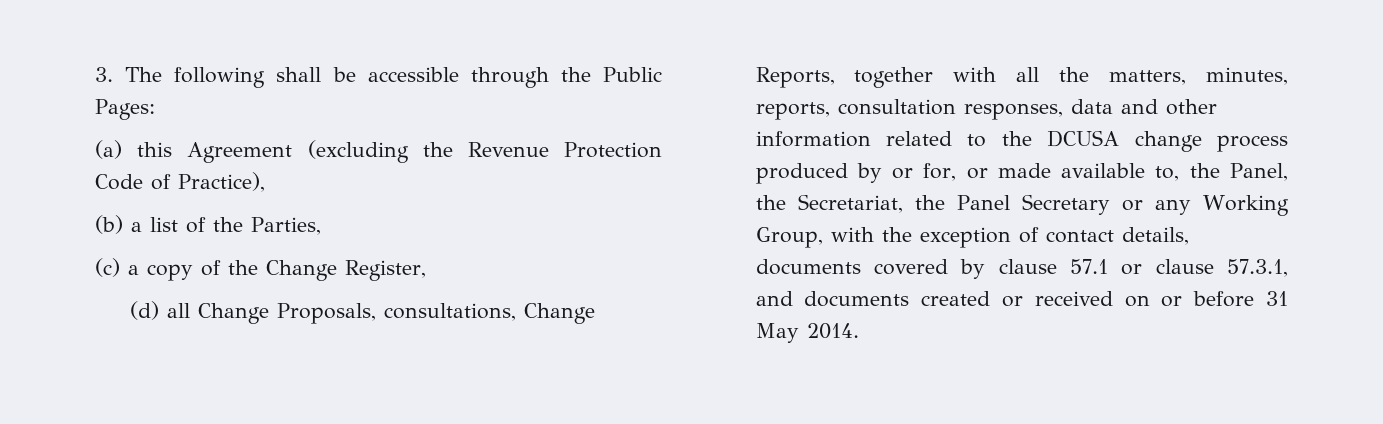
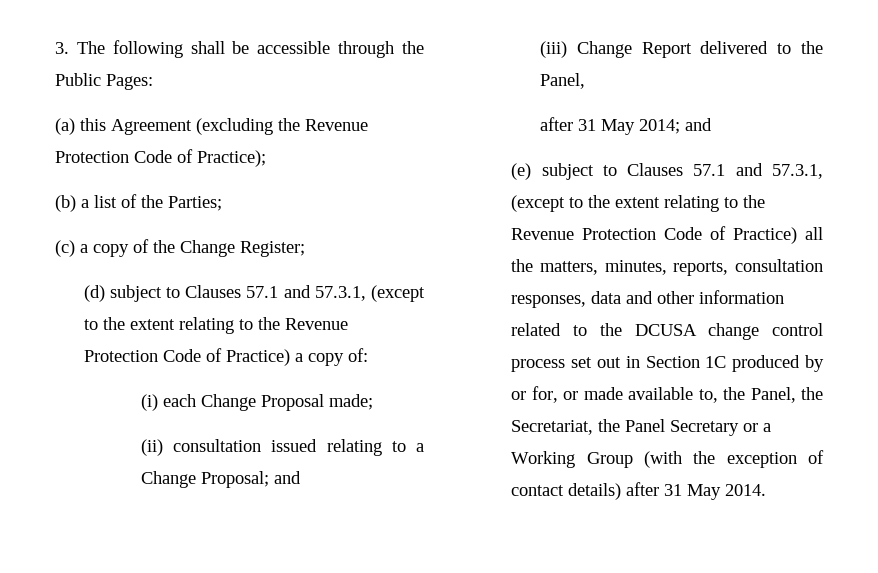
[178,172,265,192] Practice), -> [197,150,266,167] Practice);
[251,217,321,235] Parties, -> [168,196,222,211] Parties;
[345,260,426,281] Register, -> [240,241,305,257] Register;
[166,303,595,324] [755,67,997,88] all Change Proposals, consultations, Change Reports, together with -> [109,285,426,302] [83,317,348,334] [83,348,368,366] [140,394,373,411] [140,439,424,456] [140,471,301,488] [539,41,823,58] [539,73,585,89] [539,117,712,135] [511,163,823,180] [511,195,766,212] [511,226,798,244] subject to Clauses 57.1 and 57.3.1, (except to the extent relating to the Revenue Protection Code of Practice) a copy of: // (i) each Change Proposal made; // (ii) consultation issued relating to a Change Proposal; and // (iii) Change Report delivered to the Panel, // after 31 May 2014; and // (e) subject to Clauses 57.1 and 57.3.1, (except to the extent relating to the Revenue Protection Code of Practice)
[1217,135,1288,152] process -> [772,323,823,336] [511,356,727,372] control process set out in Section 1C
[1154,195,1290,216] [755,227,1189,248] [755,259,1288,279] [755,291,1255,307] any Working Group, with the exception of contact details, documents covered by clause 57.1 or clause 57.3.1, and documents created or received on or before -> [763,423,772,432] [511,450,824,468] [511,482,660,500] a Working Group (with the exception of contact details) after

